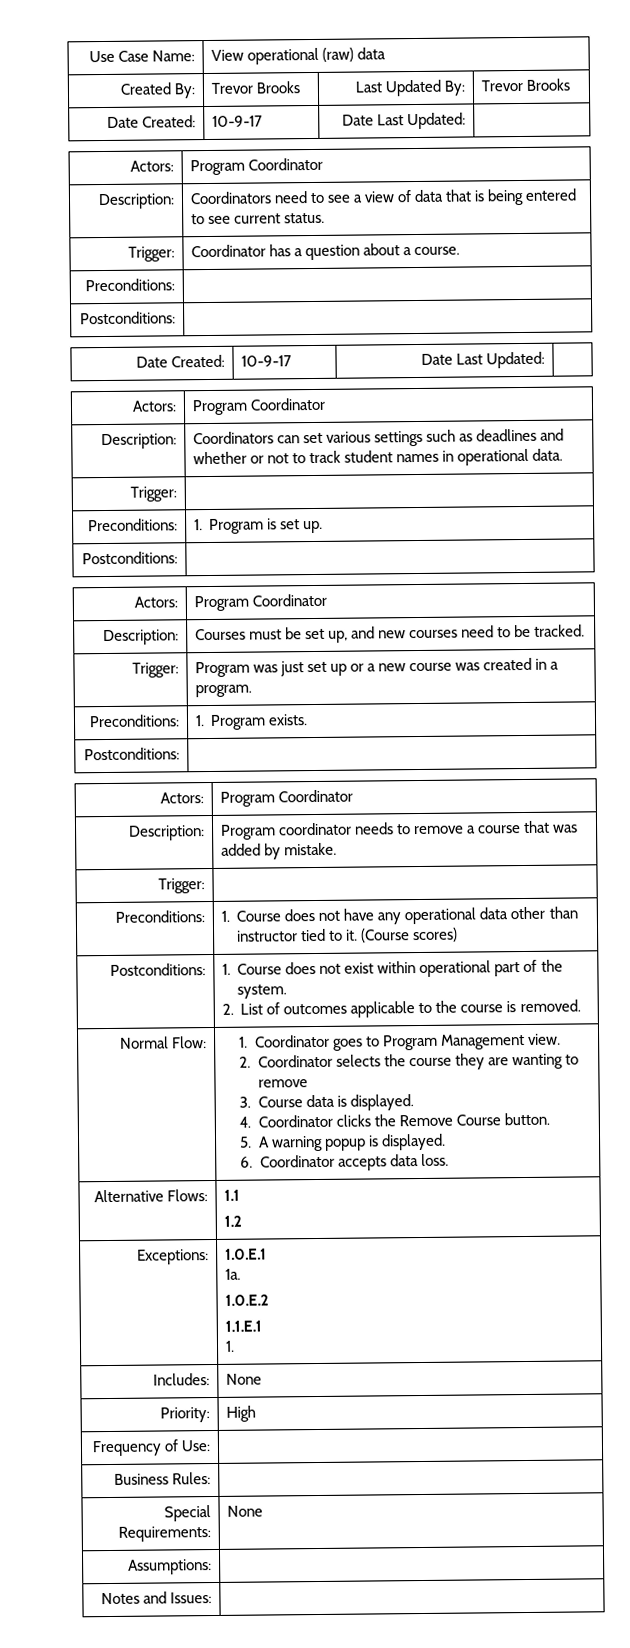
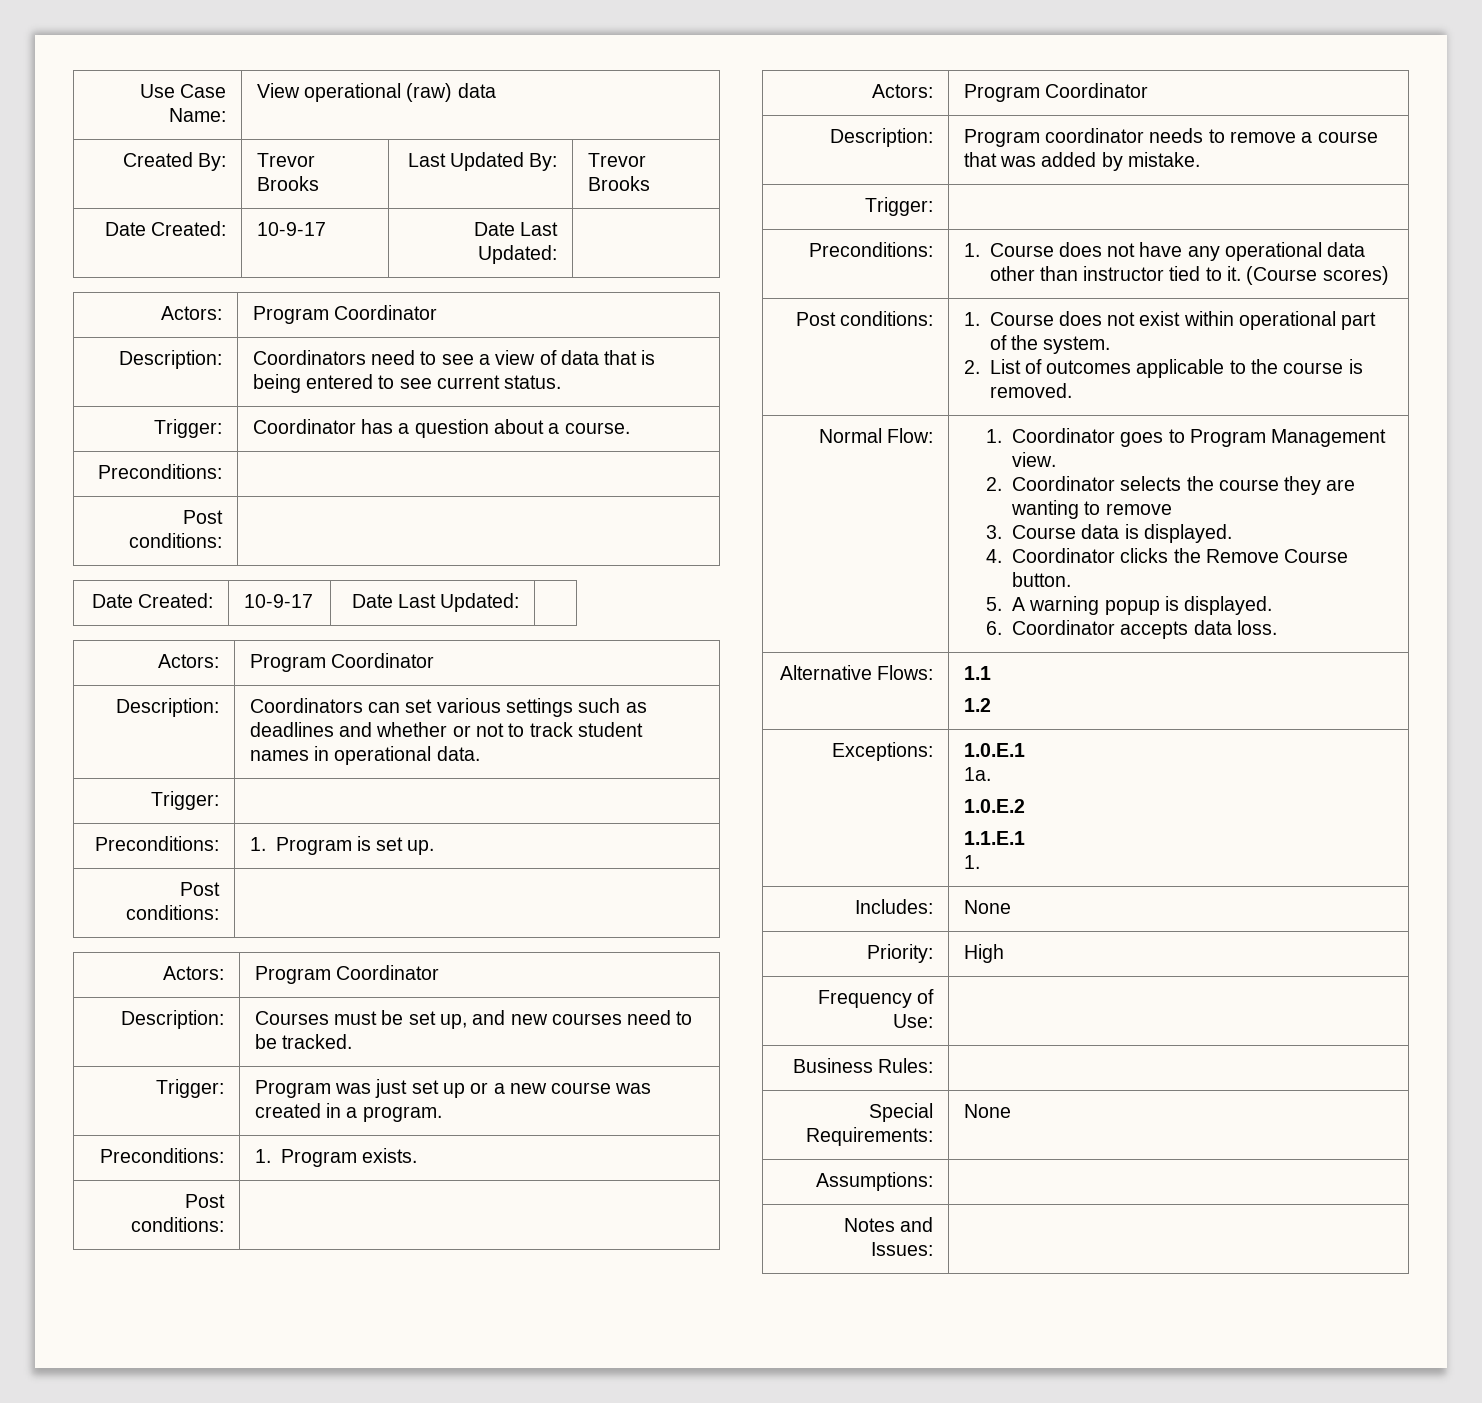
[80,311,177,325] Postconditions: -> [183,510,224,524] [129,533,223,548] Post conditions:
[82,551,179,565] Postconditions: -> [180,882,221,896] [126,905,220,920] Post conditions:
[84,747,181,761] Postconditions: -> [185,1194,226,1208] [131,1217,225,1232] Post conditions:
[110,963,207,976] Postconditions: -> [795,311,934,326] Post conditions:

